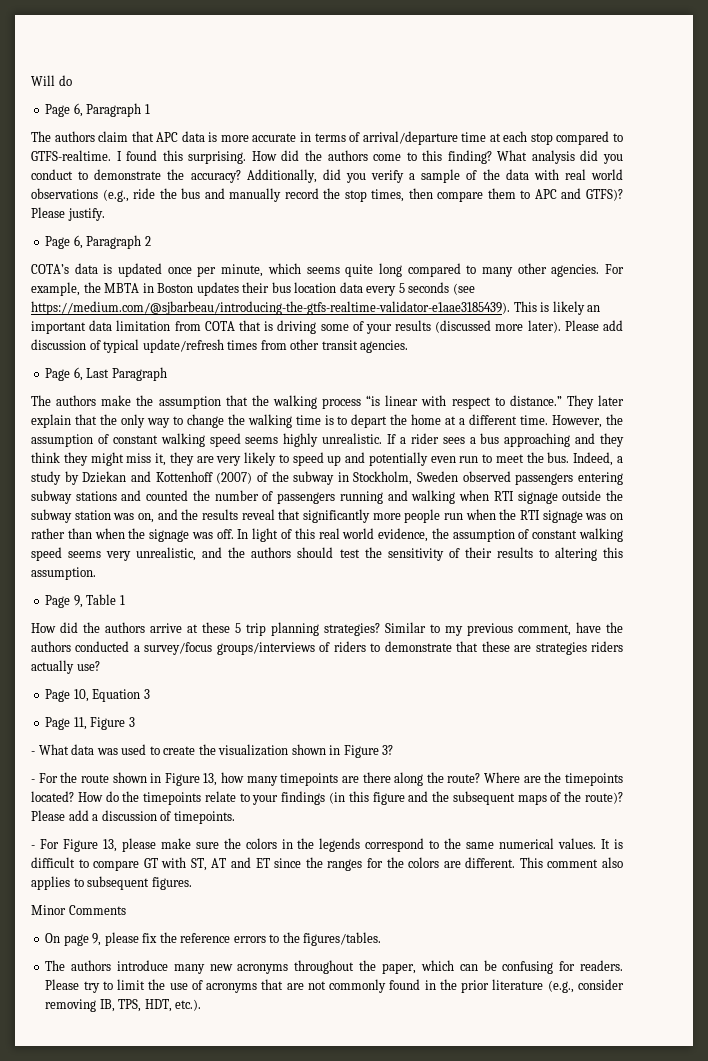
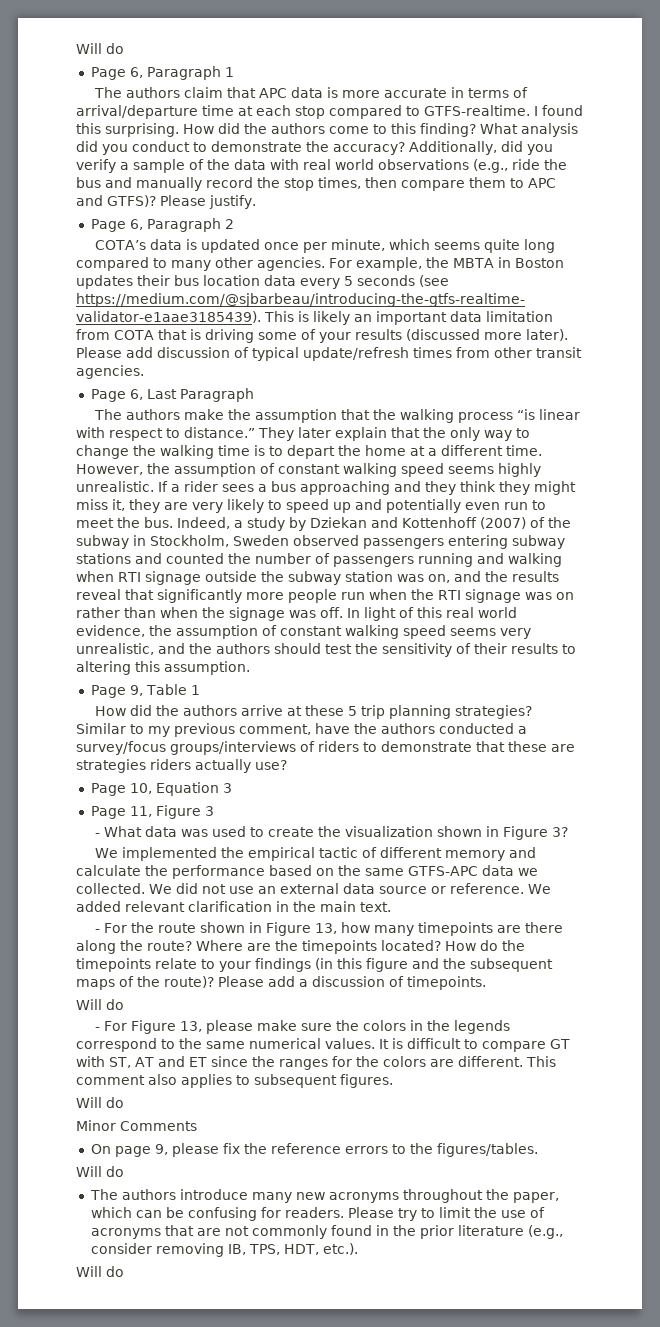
(394, 750) none -> [94,847,536,861] [76,865,538,879] [76,883,551,894] [76,901,391,912] // We implemented the empirical tactic of different memory and calculate the performance based on the same GTFS-APC data we collected. We did not use an external data source or reference. We added relevant clarification in the main text.
(235, 817) none -> [76,999,124,1010] // Will do
(192, 883) none -> [76,1097,124,1108] // Will do
(382, 939) none -> [76,1166,124,1177] // Will do
(202, 1005) none -> [76,1266,124,1277] // Will do

